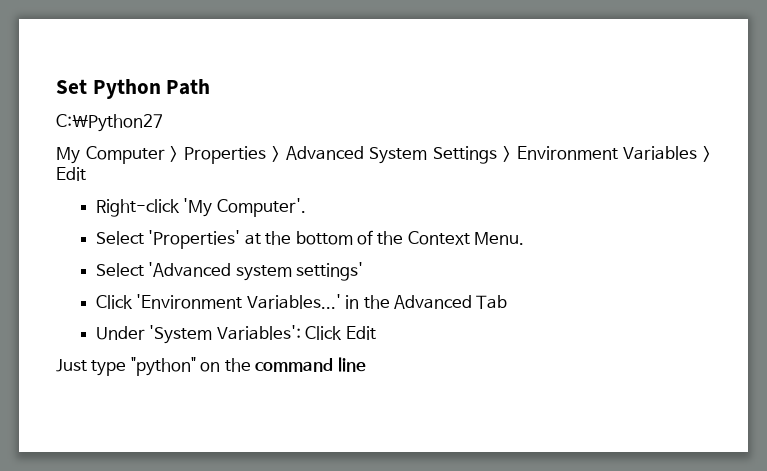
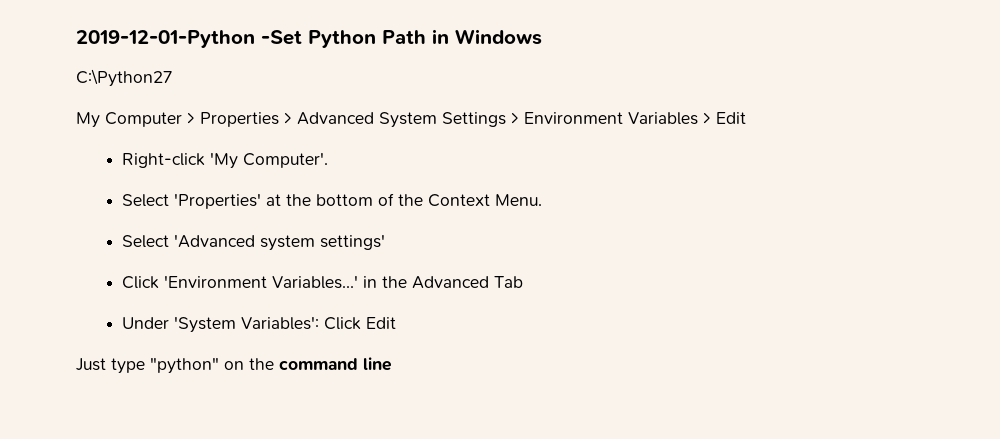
[56,79,87,94] Set -> [76,30,302,48] 2019-12-01-Python -Set
(211, 87) none -> [432,29,542,45] in Windows

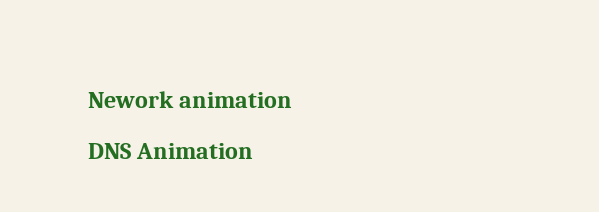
[76,29,542,48] [76,69,172,87] [76,112,746,128] [122,152,329,169] [122,193,543,209] [122,234,386,251] [122,275,524,289] [122,316,397,333] [76,357,392,374] 2019-12-01-Python -Set Python Path in Windows // C:\Python27 // My Computer > Properties > Advanced System Settings > Environment Variables > Edit // Right-click 'My Computer'. // Select 'Properties' at the bottom of the Context Menu. // Select 'Advanced system settings' // Click 'Environment Variables...' in the Advanced Tab // Under 'System Variables': Click Edit // Just type "python" on the command line -> [88,91,293,108] [88,143,254,159] Nework animation // DNS Animation

